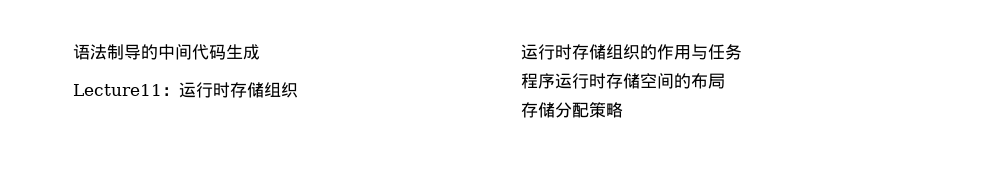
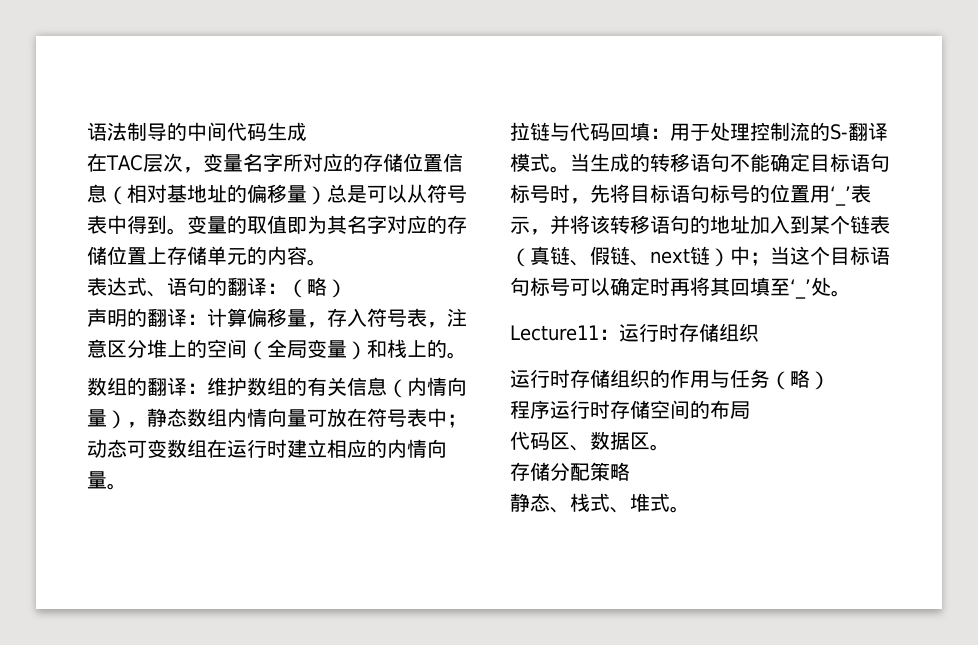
(260, 52) none -> [87,153,463,173] [87,184,467,205] [87,215,467,235] [87,246,327,266] [87,277,347,298] [87,308,467,328] [87,339,467,360] [87,377,467,398] [87,408,467,429] [87,439,447,458] [87,471,127,490] [510,122,888,141] [510,153,890,173] [510,184,871,206] [510,215,890,235] [510,246,890,267] [510,277,851,299] // 在TAC层次，变量名字所对应的存储位置信息（相对基地址的偏移量）总是可以从符号表中得到。变量的取值即为其名字对应的存储位置上存储单元的内容。 // 表达式、语句的翻译：（略） // 声明的翻译：计算偏移量，存入符号表，注意区分堆上的空间（全局变量）和栈上的。 // 数组的翻译：维护数组的有关信息（内情向量），静态数组内情向量可放在符号表中；动态可变数组在运行时建立相应的内情向量。 // 拉链与代码回填：用于处理控制流的S-翻译模式。当生成的转移语句不能确定目标语句标号时，先将目标语句标号的位置用‘_’表示，并将该转移语句的地址加入到某个链表（真链、假链、next链）中；当这个目标语句标号可以确定时再将其回填至‘_’处。
(742, 52) none -> [770,369,830,390] （略）
(725, 81) none -> [510,431,670,451] // 代码区、数据区。
(623, 110) none -> [510,493,690,513] // 静态、栈式、堆式。

